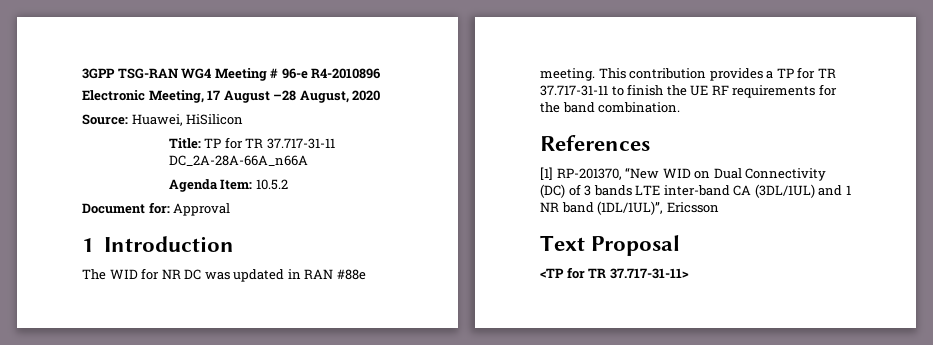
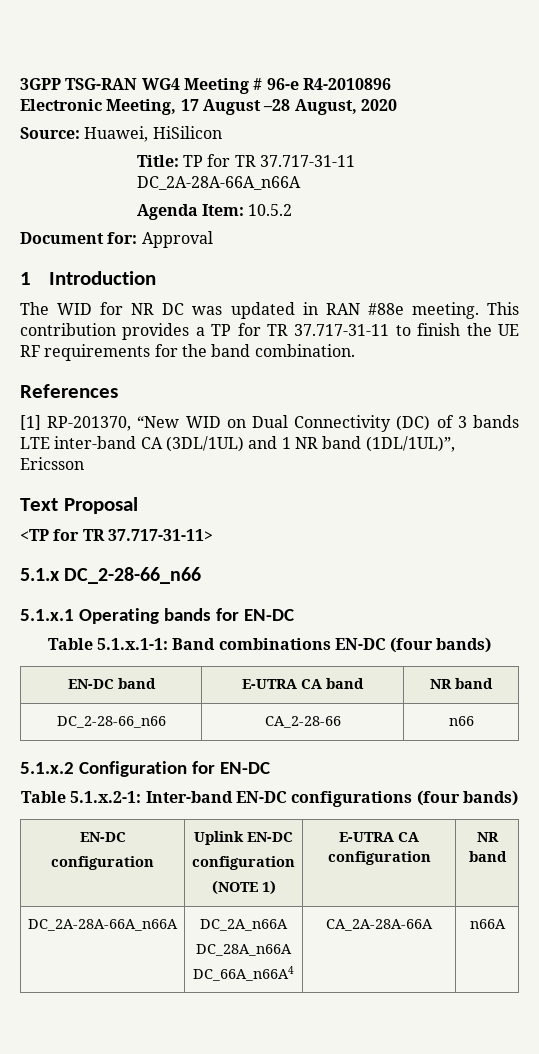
(689, 273) none -> [20,567,202,584] [20,608,294,624] [47,637,492,653] [67,678,156,689] [242,678,364,689] [430,678,493,689] [56,716,166,728] [264,716,341,728] [448,716,474,726] [20,761,270,777] [21,790,518,807] [79,832,126,842] [51,856,154,870] [194,831,293,845] [192,856,295,870] [211,880,276,895] [339,832,419,842] [327,851,431,865] [476,832,499,842] [468,851,507,862] [28,919,178,931] [200,919,288,931] [196,944,292,956] [193,966,294,981] [326,919,433,931] [469,919,506,929] // 5.1.x DC_2-28-66_n66 // 5.1.x.1 Operating bands for EN-DC // Table 5.1.x.1-1: Band combinations EN-DC (four bands) // EN-DC band | E-UTRA CA band | NR band // DC_2-28-66_n66 | CA_2-28-66 | n66 // 5.1.x.2 Configuration for EN-DC // Table 5.1.x.2-1: Inter-band EN-DC configurations (four bands) // EN-DC // configuration | Uplink EN-DC // configuration // (NOTE 1) | E-UTRA CA configuration | NR band // DC_2A-28A-66A_n66A | DC_2A_n66A // DC_28A_n66A // DC_66A_n66A4 | CA_2A-28A-66A | n66A

